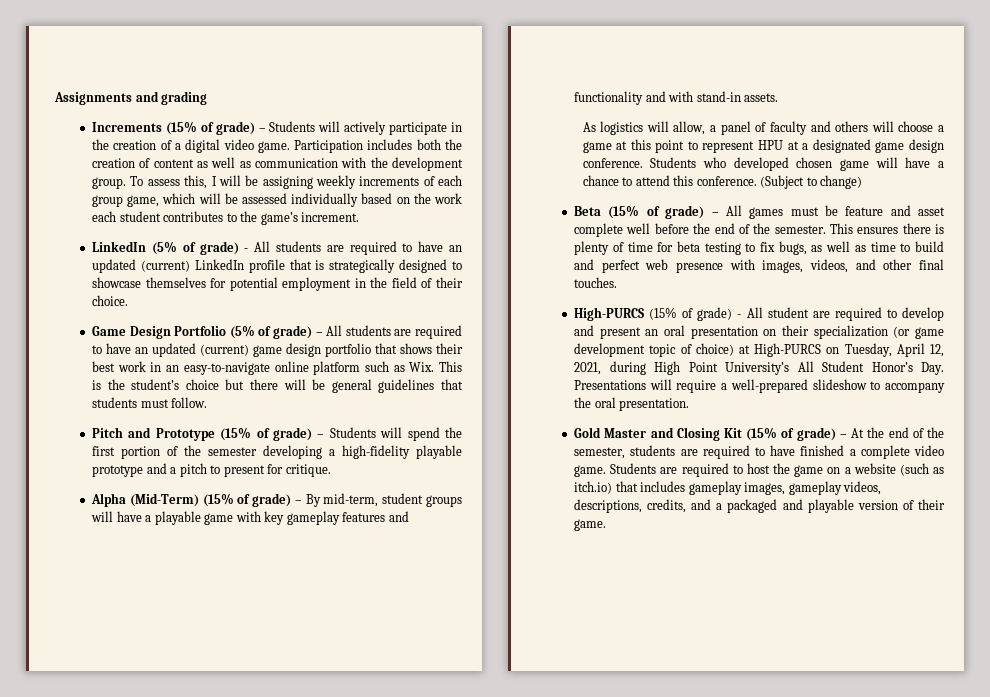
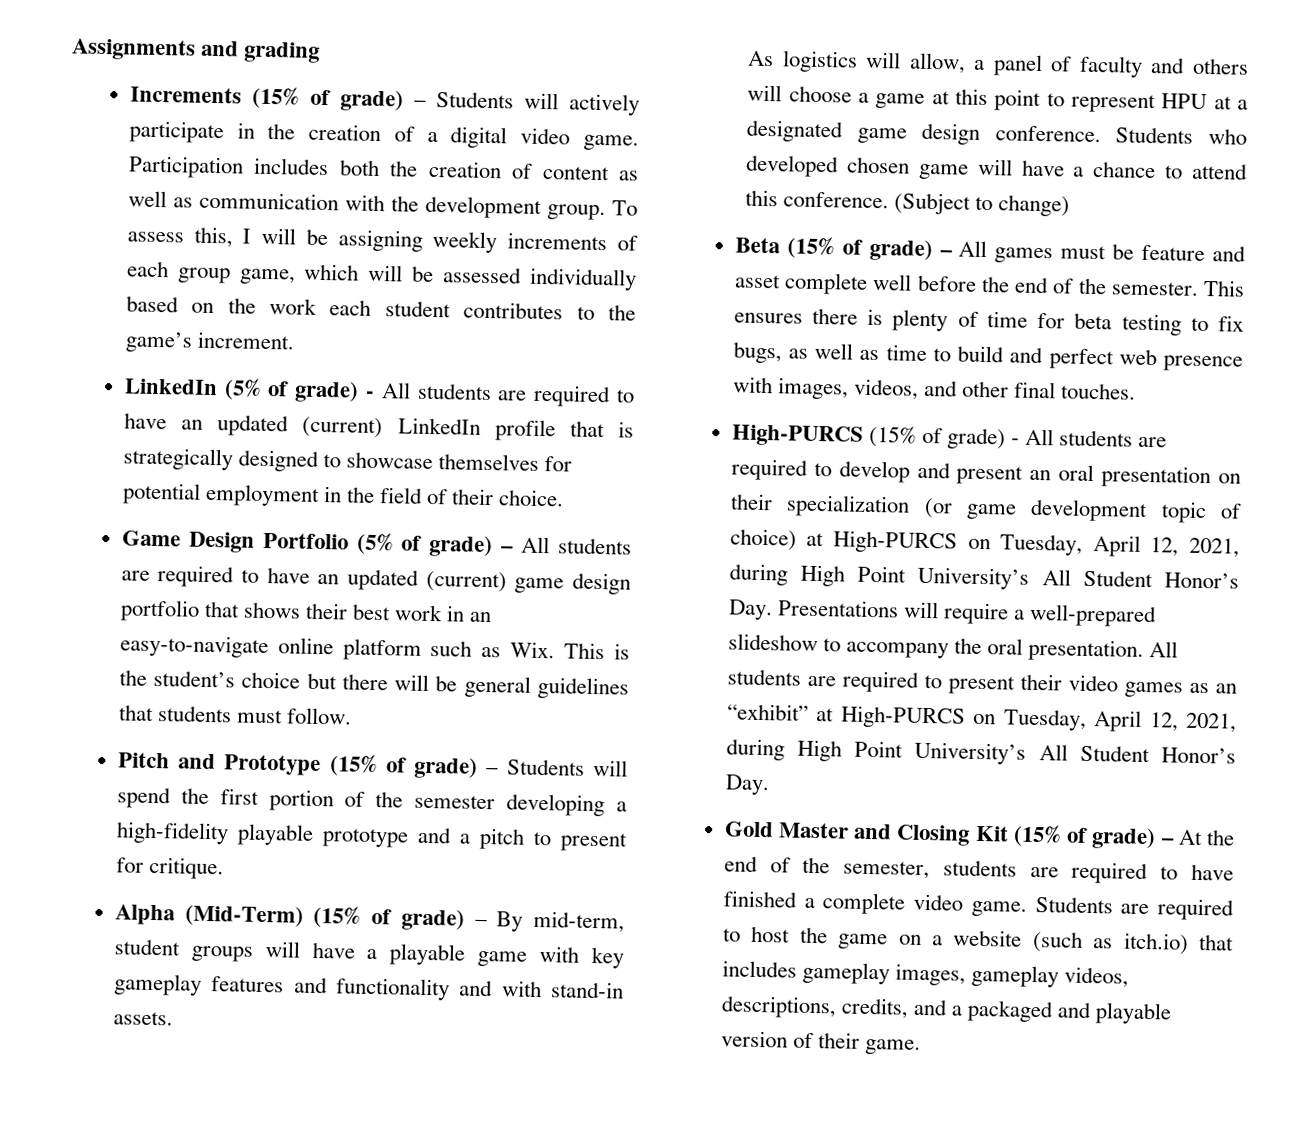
[767,307,809,318] student -> [1059,429,1134,447] students
(690, 404) none -> [1149,641,1179,658] [726,668,1237,698] [726,703,1237,733] [725,738,1236,765] [724,774,770,796] All students are required to present their video games as an “exhibit” at High-PURCS on Tuesday, April 12, 2021, during High Point University’s All Student Honor’s Day.

